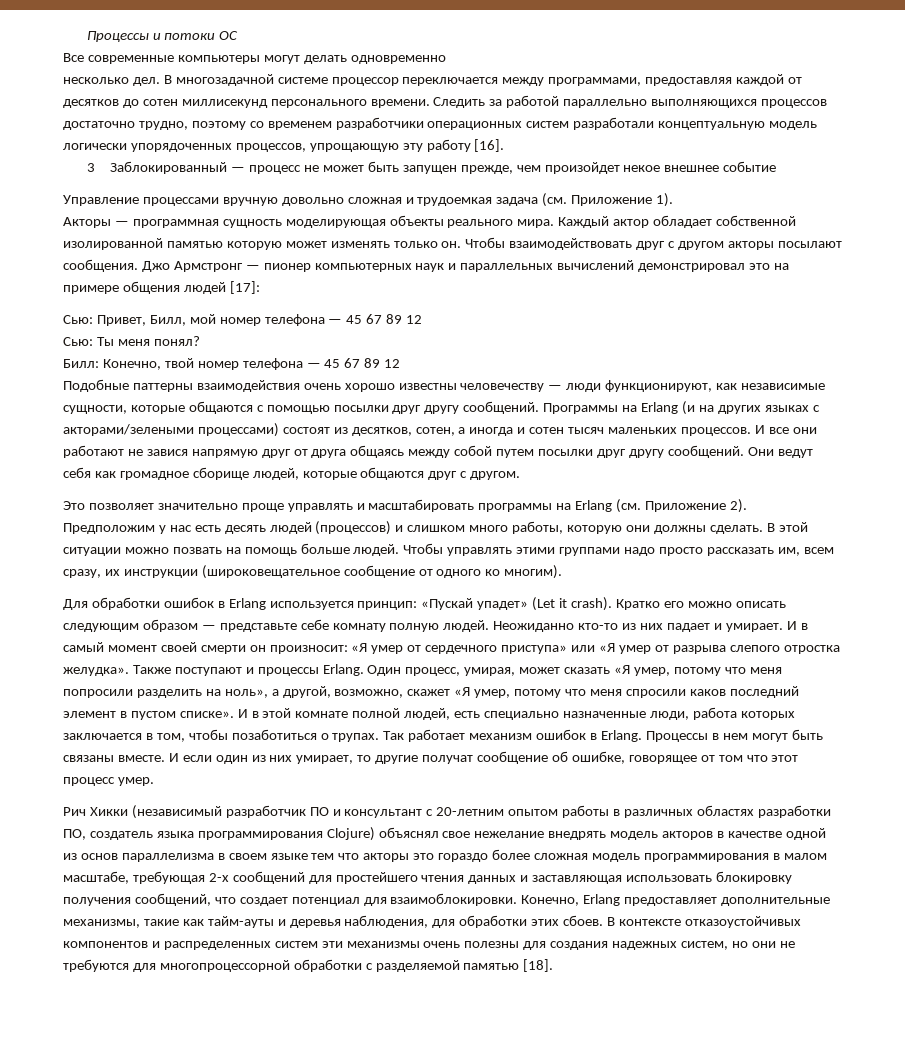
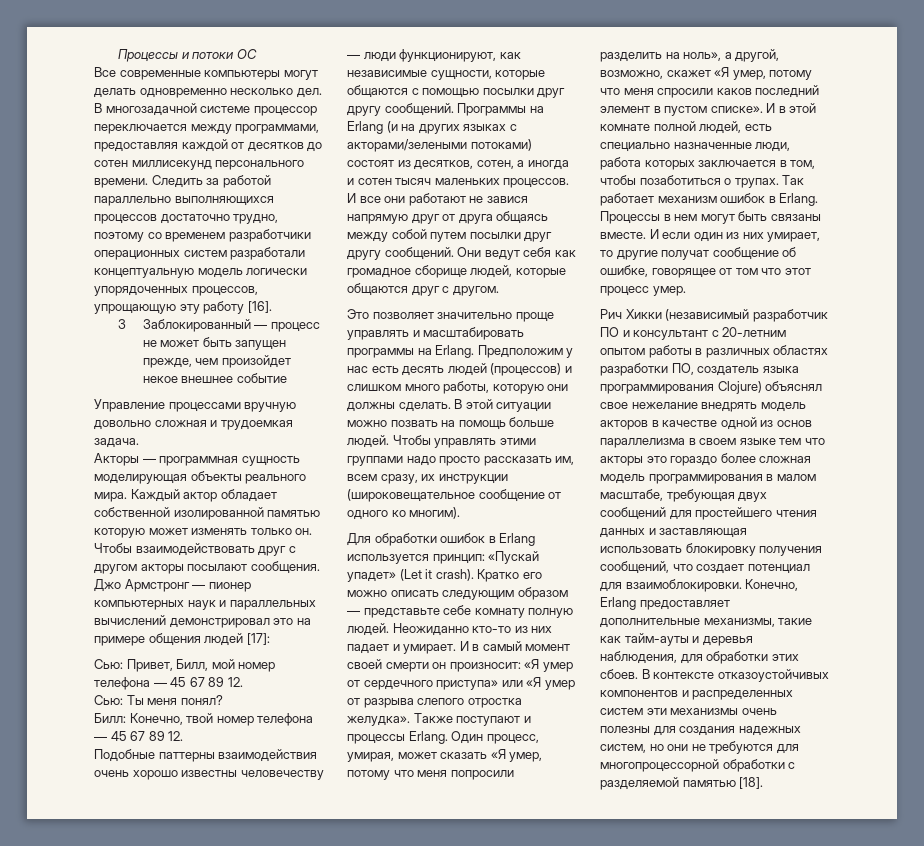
(446, 59) // -> (227, 93) none
[496,193,674,207] задача (см. Приложение 1). -> [94,438,139,448] задача.
[406,315,423,324] 12 -> [227,677,243,687] 12.
[384,359,401,368] 12 -> [168,731,184,741] 12.
[197,423,279,437] процессами) -> [470,139,532,151] потоками)
[575,499,747,513] Erlang (см. Приложение 2). -> [435,345,475,358] Erlang.
[208,873,229,882] 2-х -> [738,492,768,502] двух

